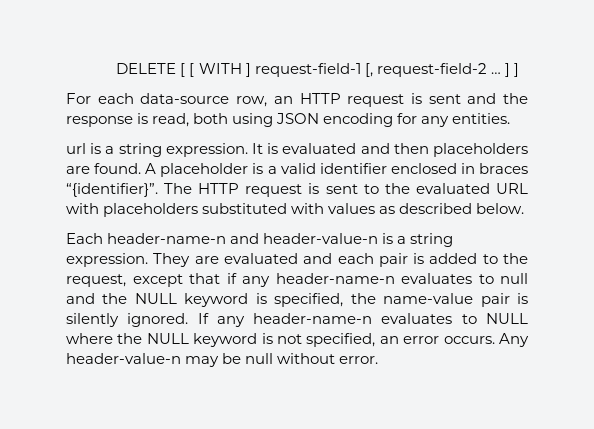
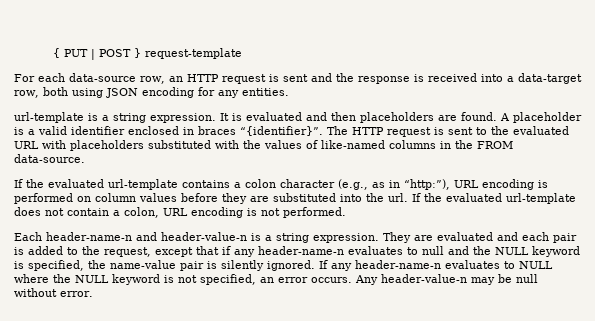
[116,63,519,77] DELETE [ [ WITH ] request-field-1 [, request-field-2 … ] ] -> [52,48,242,60] { PUT | POST } request-template
[152,113,190,127] read, -> [427,73,582,84] [14,90,39,98] received into a data-target row,
[66,143,86,154] url -> [14,112,84,123] url-template
[328,203,525,214] values as described below. -> [243,140,513,149] [14,154,85,163] [14,179,548,190] [14,193,576,204] [14,207,346,218] the values of like-named columns in the FROM data-source. // If the evaluated url-template contains a colon character (e.g., as in “http:”), URL encoding is performed on column values before they are substituted into the url. If the evaluated url-template does not contain a colon, URL encoding is not performed.

